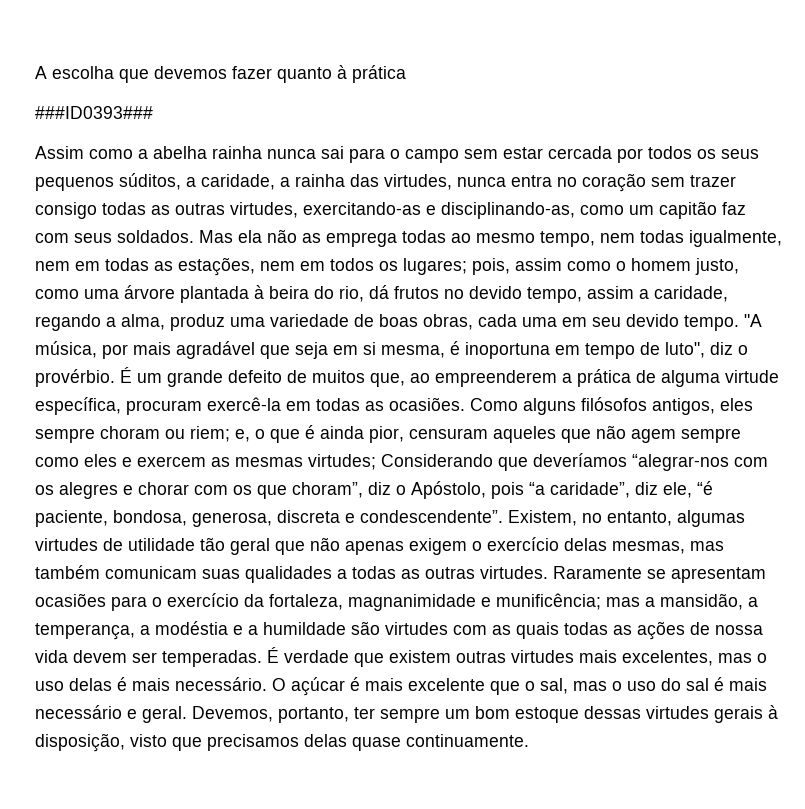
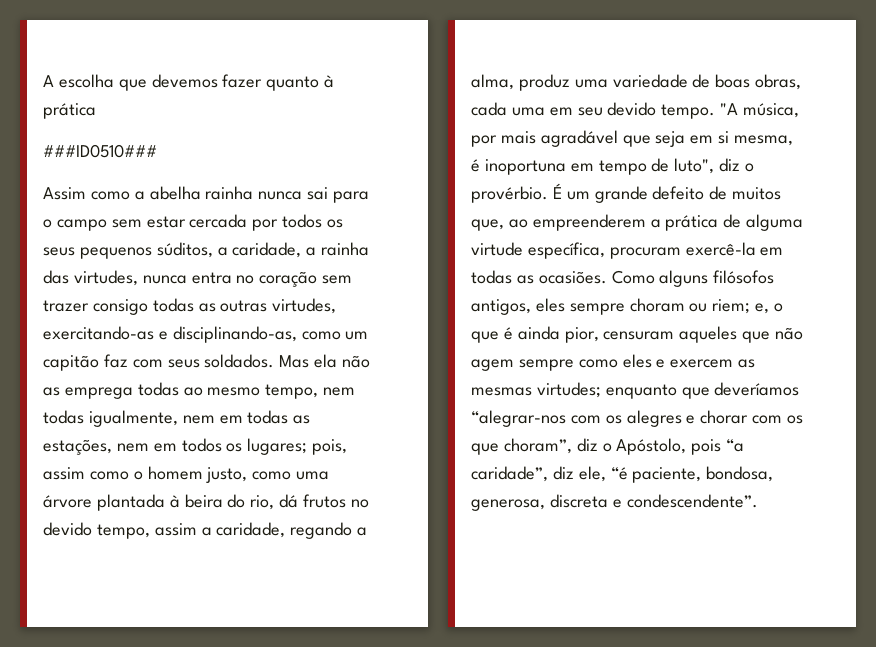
[35,106,153,119] ###ID0393### -> [43,144,157,158] ###ID0510###
[381,454,493,467] Considerando -> [605,384,677,399] enquanto
[508,510,745,527] [35,537,724,555] [35,565,766,583] [35,593,758,611] [35,621,763,640] [35,647,767,667] [35,677,767,696] [35,705,778,723] [35,733,529,752] Existem, no entanto, algumas virtudes de utilidade tão geral que não apenas exigem o exercício delas mesmas, mas também comunicam suas qualidades a todas as outras virtudes. Raramente se apresentam ocasiões para o exercício da fortaleza, magnanimidade e munificência; mas a mansidão, a temperança, a modéstia e a humildade são virtudes com as quais todas as ações de nossa vida devem ser temperadas. É verdade que existem outras virtudes mais excelentes, mas o uso delas é mais necessário. O açúcar é mais excelente que o sal, mas o uso do sal é mais necessário e geral. Devemos, portanto, ter sempre um bom estoque dessas virtudes gerais à disposição, visto que precisamos delas quase continuamente. -> (758, 501) none

